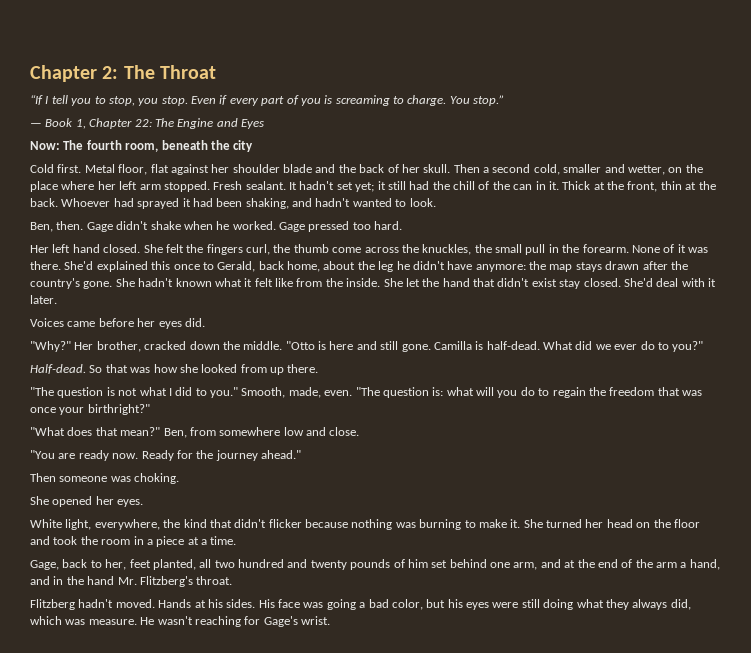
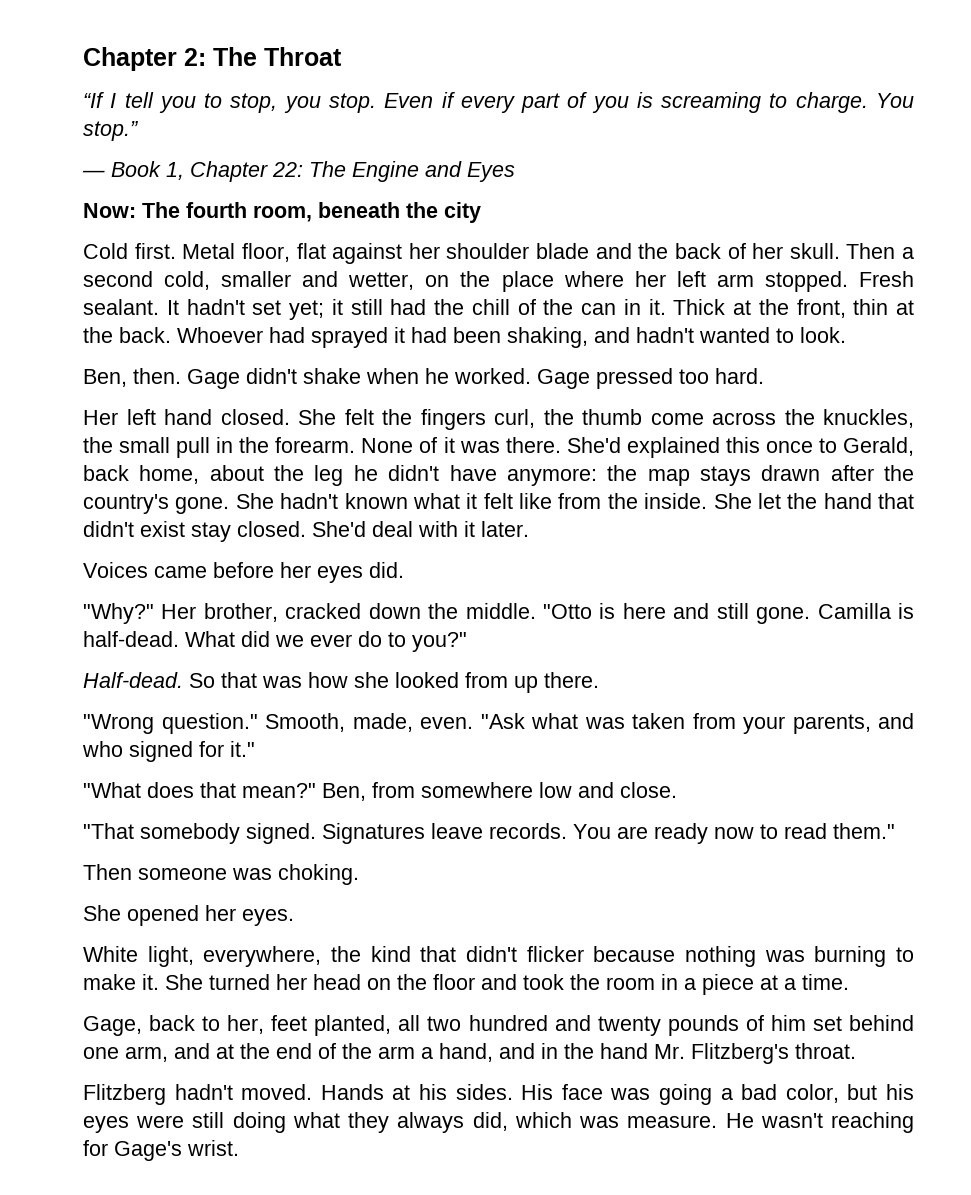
[30,387,702,398] [30,404,150,415] "The question is not what I did to you." Smooth, made, even. "The question is: what will you do to regain the freedom that was once your birthright?" -> [83,713,914,734] [82,741,255,762] "Wrong question." Smooth, made, even. "Ask what was taken from your parents, and who signed for it."
[30,450,301,461] "You are ready now. Ready for the journey ahead." -> [83,823,895,844] "That somebody signed. Signatures leave records. You are ready now to read them."

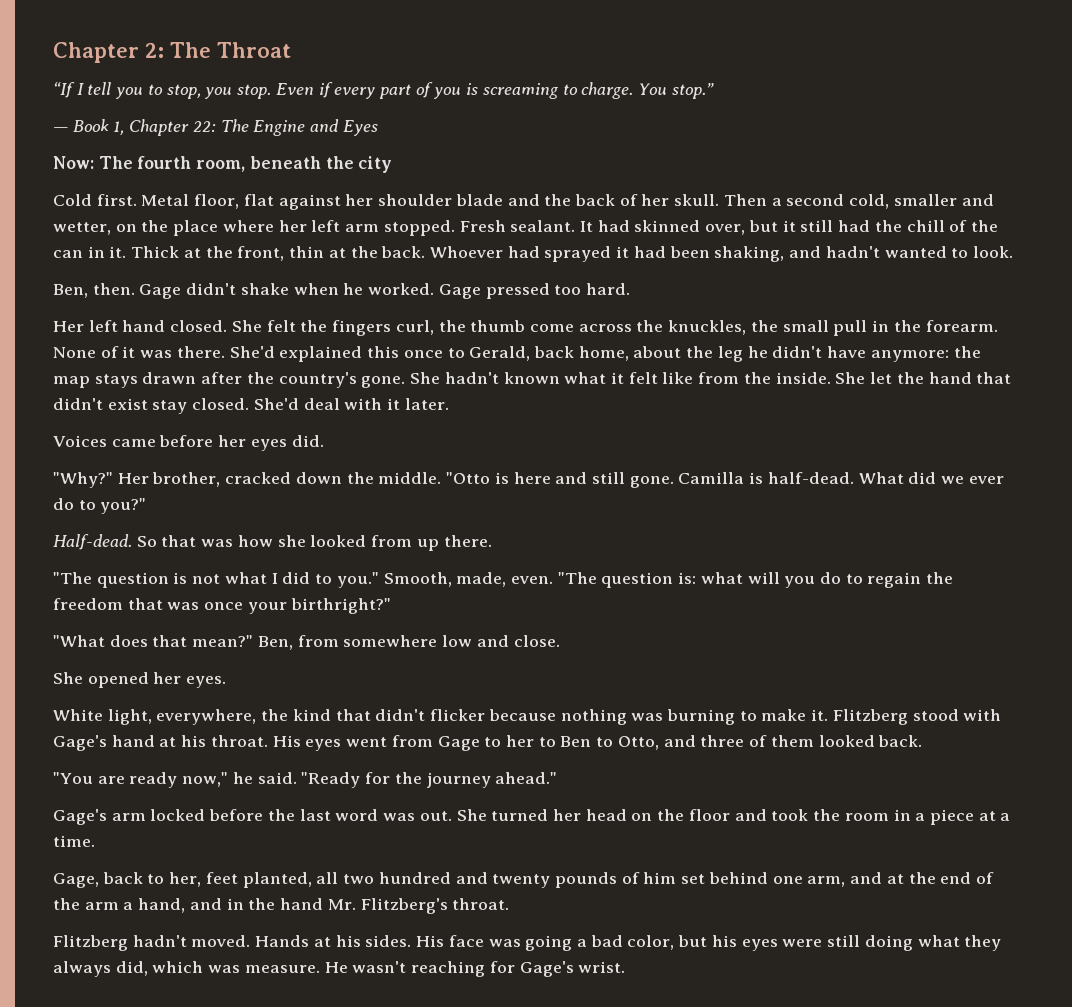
[186,299,324,320] hadn't set yet; -> [597,220,778,235] had skinned over, but
[83,713,914,734] [82,741,255,762] "Wrong question." Smooth, made, even. "Ask what was taken from your parents, and who signed for it." -> [53,572,954,588] [53,598,391,614] "The question is not what I did to you." Smooth, made, even. "The question is: what will you do to regain the freedom that was once your birthright?"
[83,823,895,844] [83,864,359,885] // "That somebody signed. Signatures leave records. You are ready now to read them." // Then someone was choking. -> (560, 641) none
(159, 982) none -> [832,709,1002,725] [53,735,923,751] [53,772,558,788] [53,809,452,825] Flitzberg stood with Gage's hand at his throat. His eyes went from Gage to her to Ben to Otto, and three of them looked back. // "You are ready now," he said. "Ready for the journey ahead." // Gage's arm locked before the last word was out.

